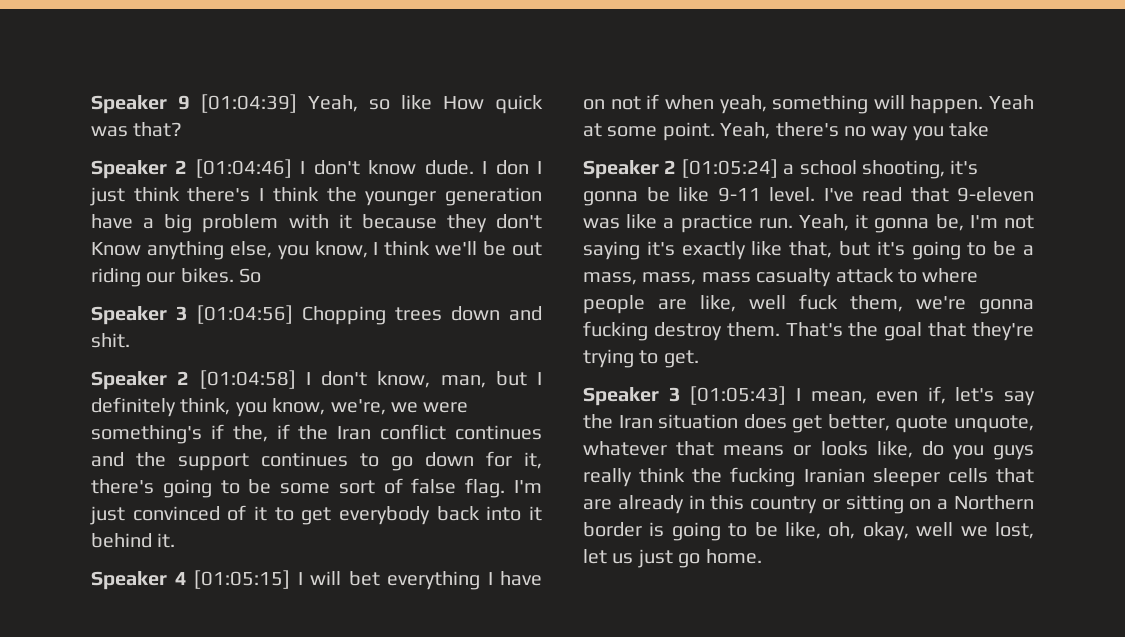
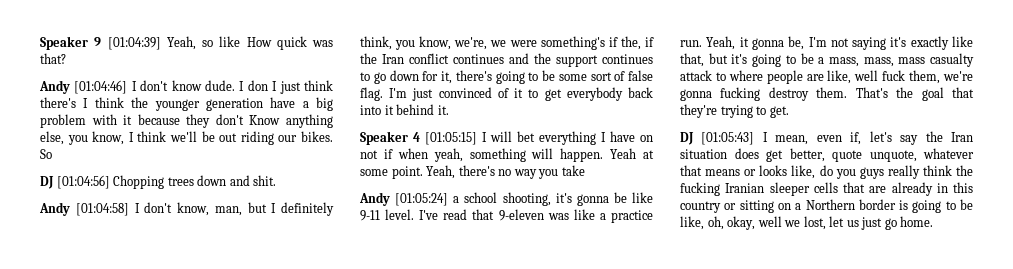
[91,160,188,179] Speaker 2 -> [39,80,70,94] Andy
[91,306,188,325] Speaker 3 -> [40,176,54,189] DJ
[91,371,190,390] Speaker 2 -> [39,202,70,216] Andy
[583,160,677,179] Speaker 2 -> [359,192,390,206] Andy
[583,387,681,406] Speaker 3 -> [680,132,694,145] DJ

